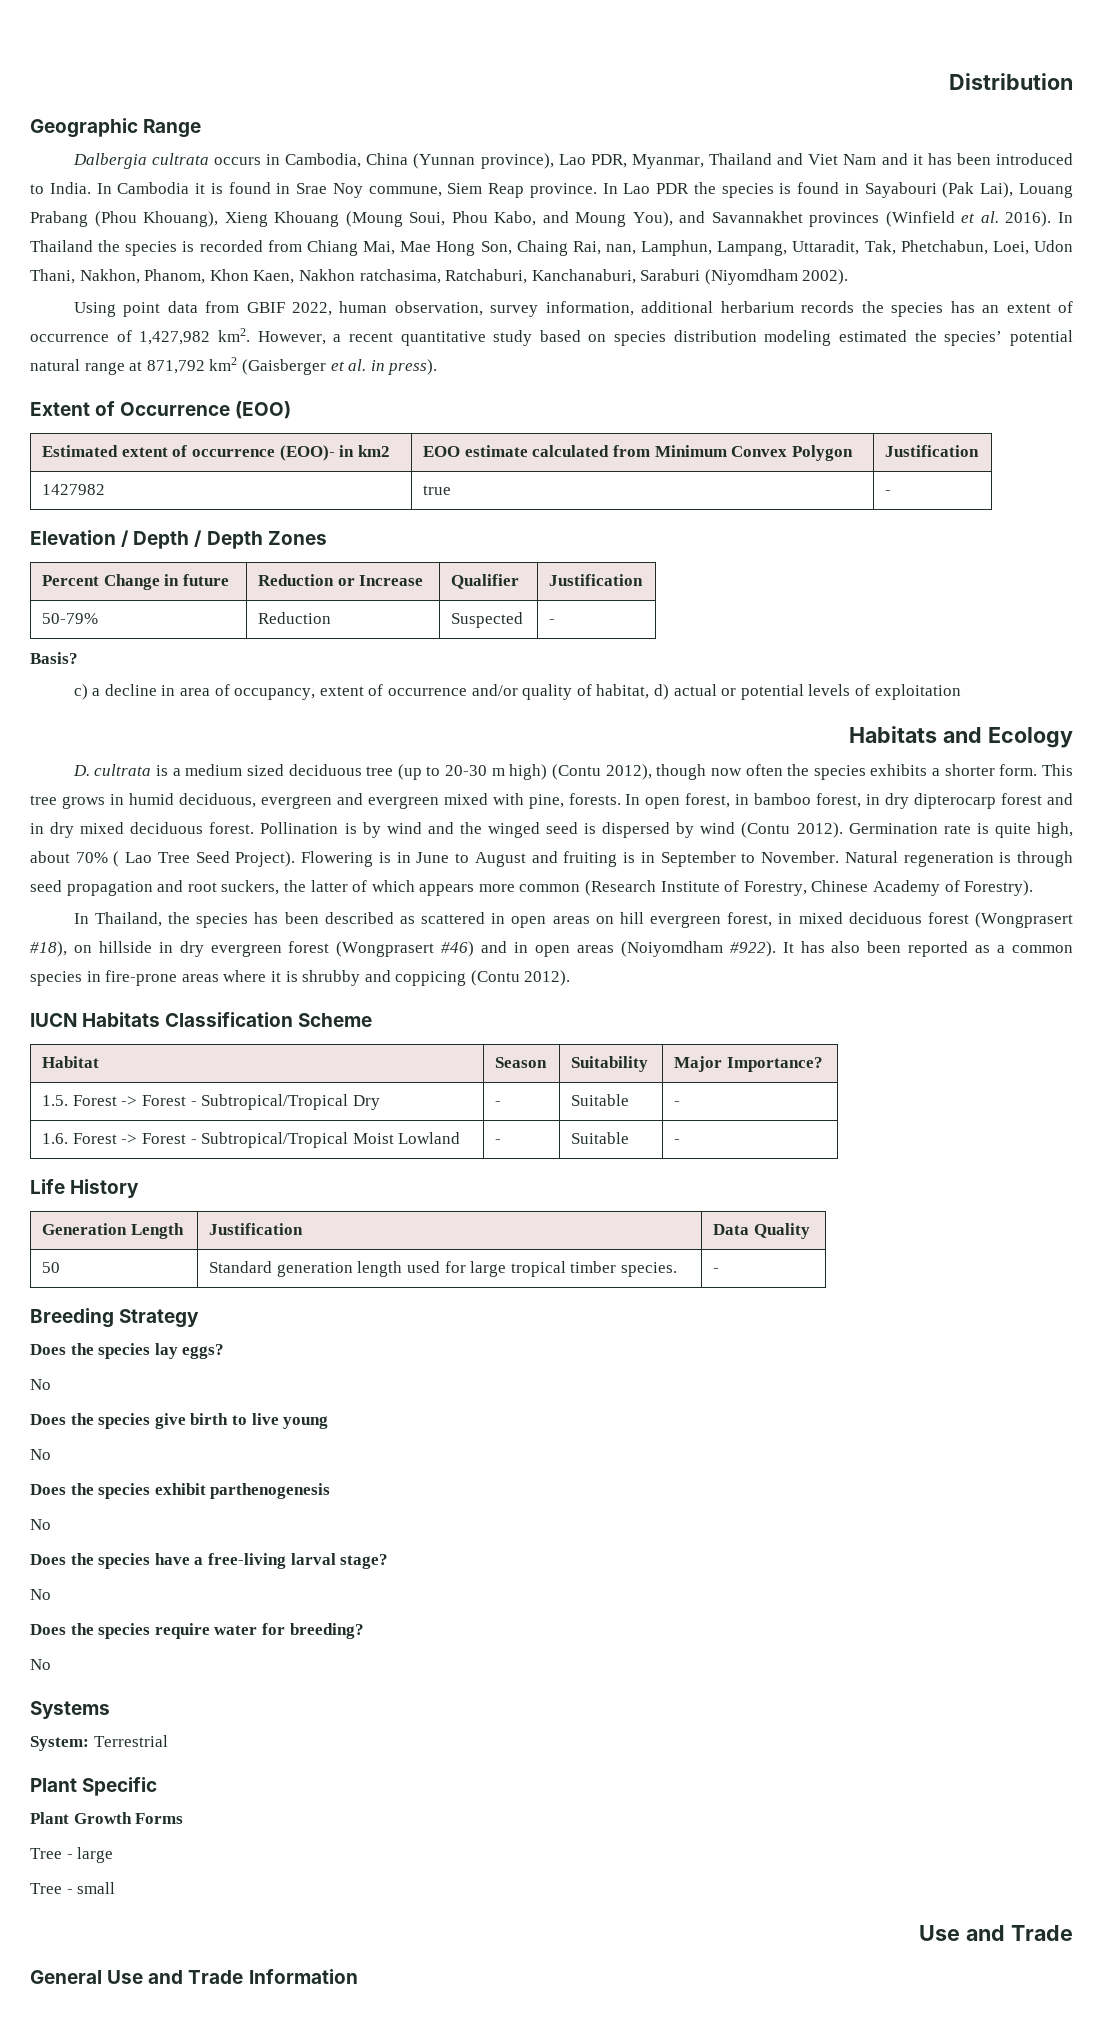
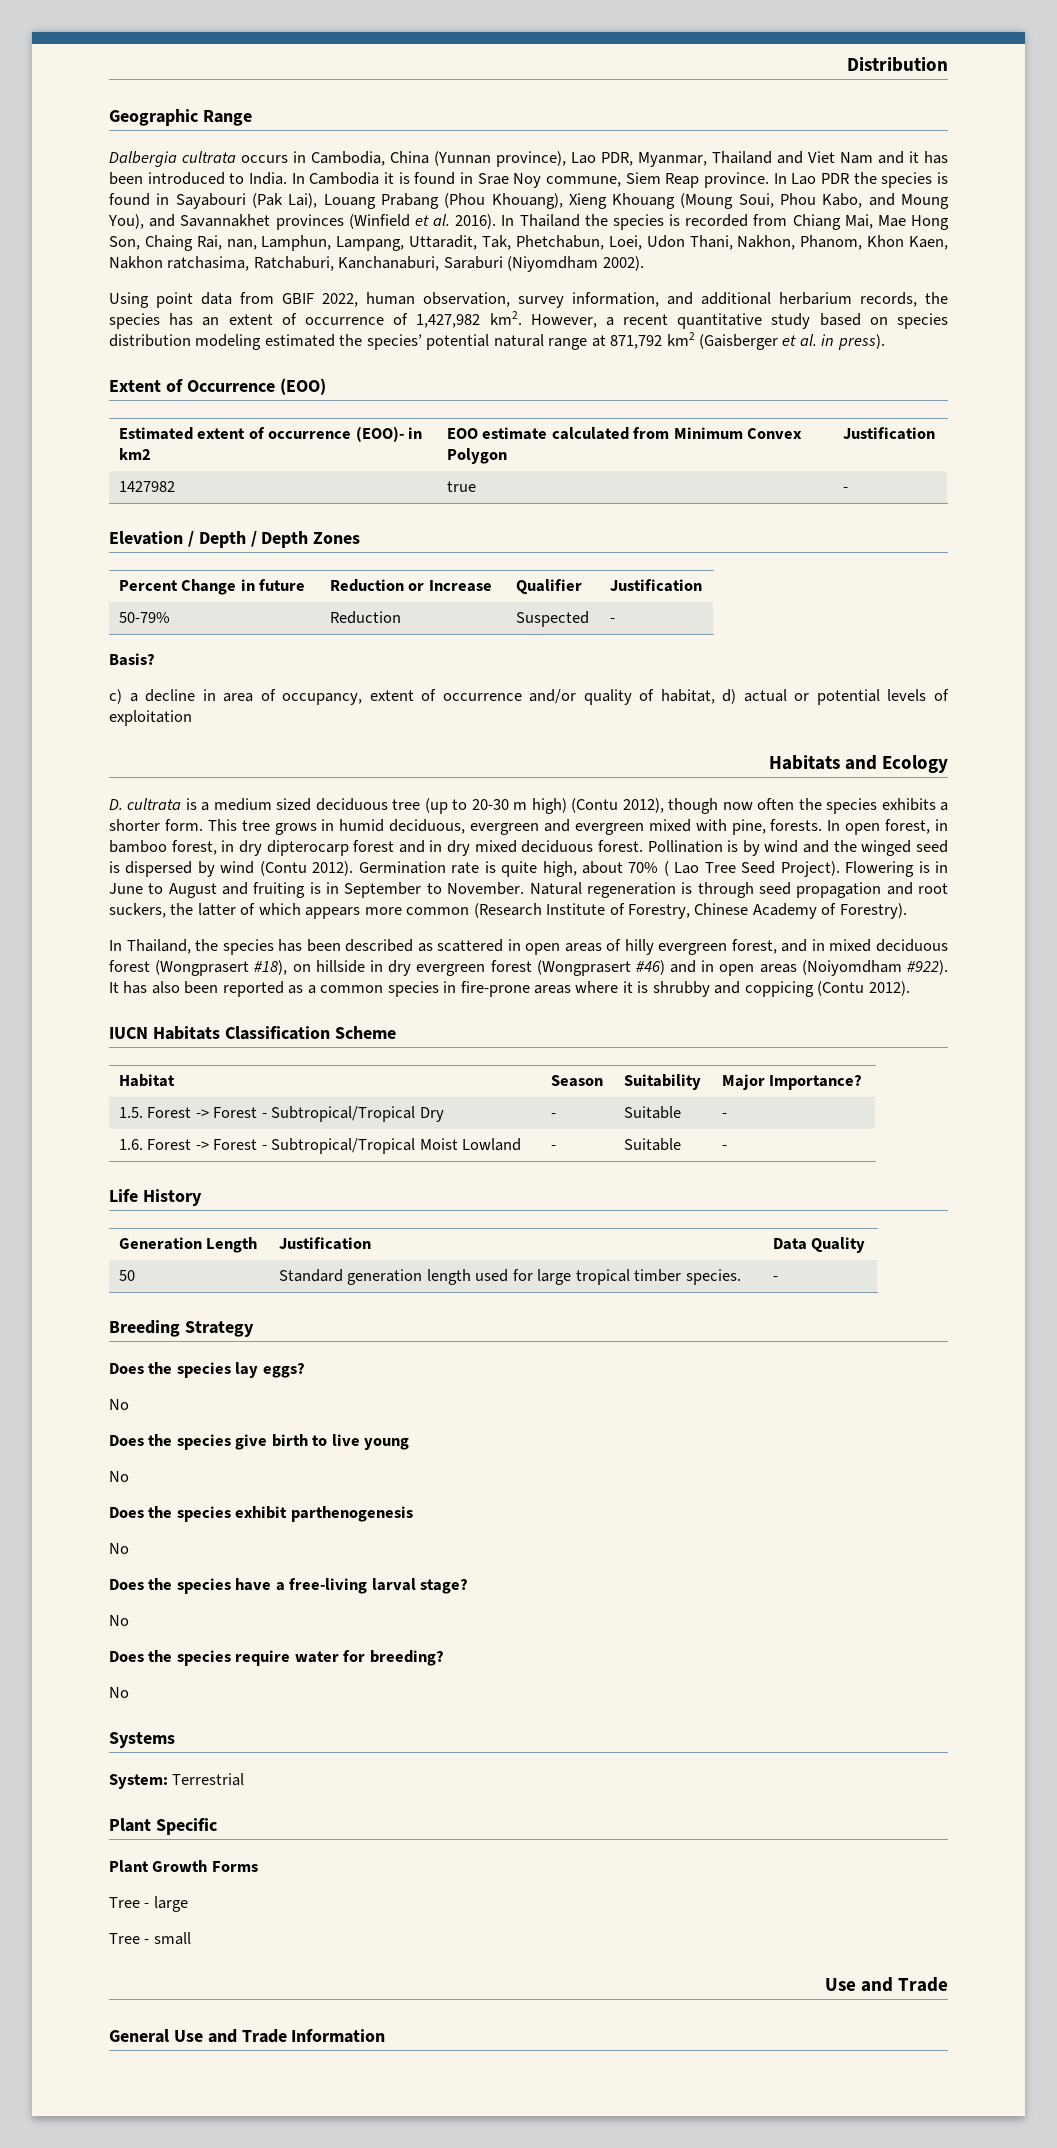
(634, 308) none -> [667,292,693,305] and
[801,301,855,313] records -> [860,292,917,307] records,
[595,912,644,924] on hill -> [606,939,654,955] of hilly
(773, 919) none -> [781,939,808,952] and

